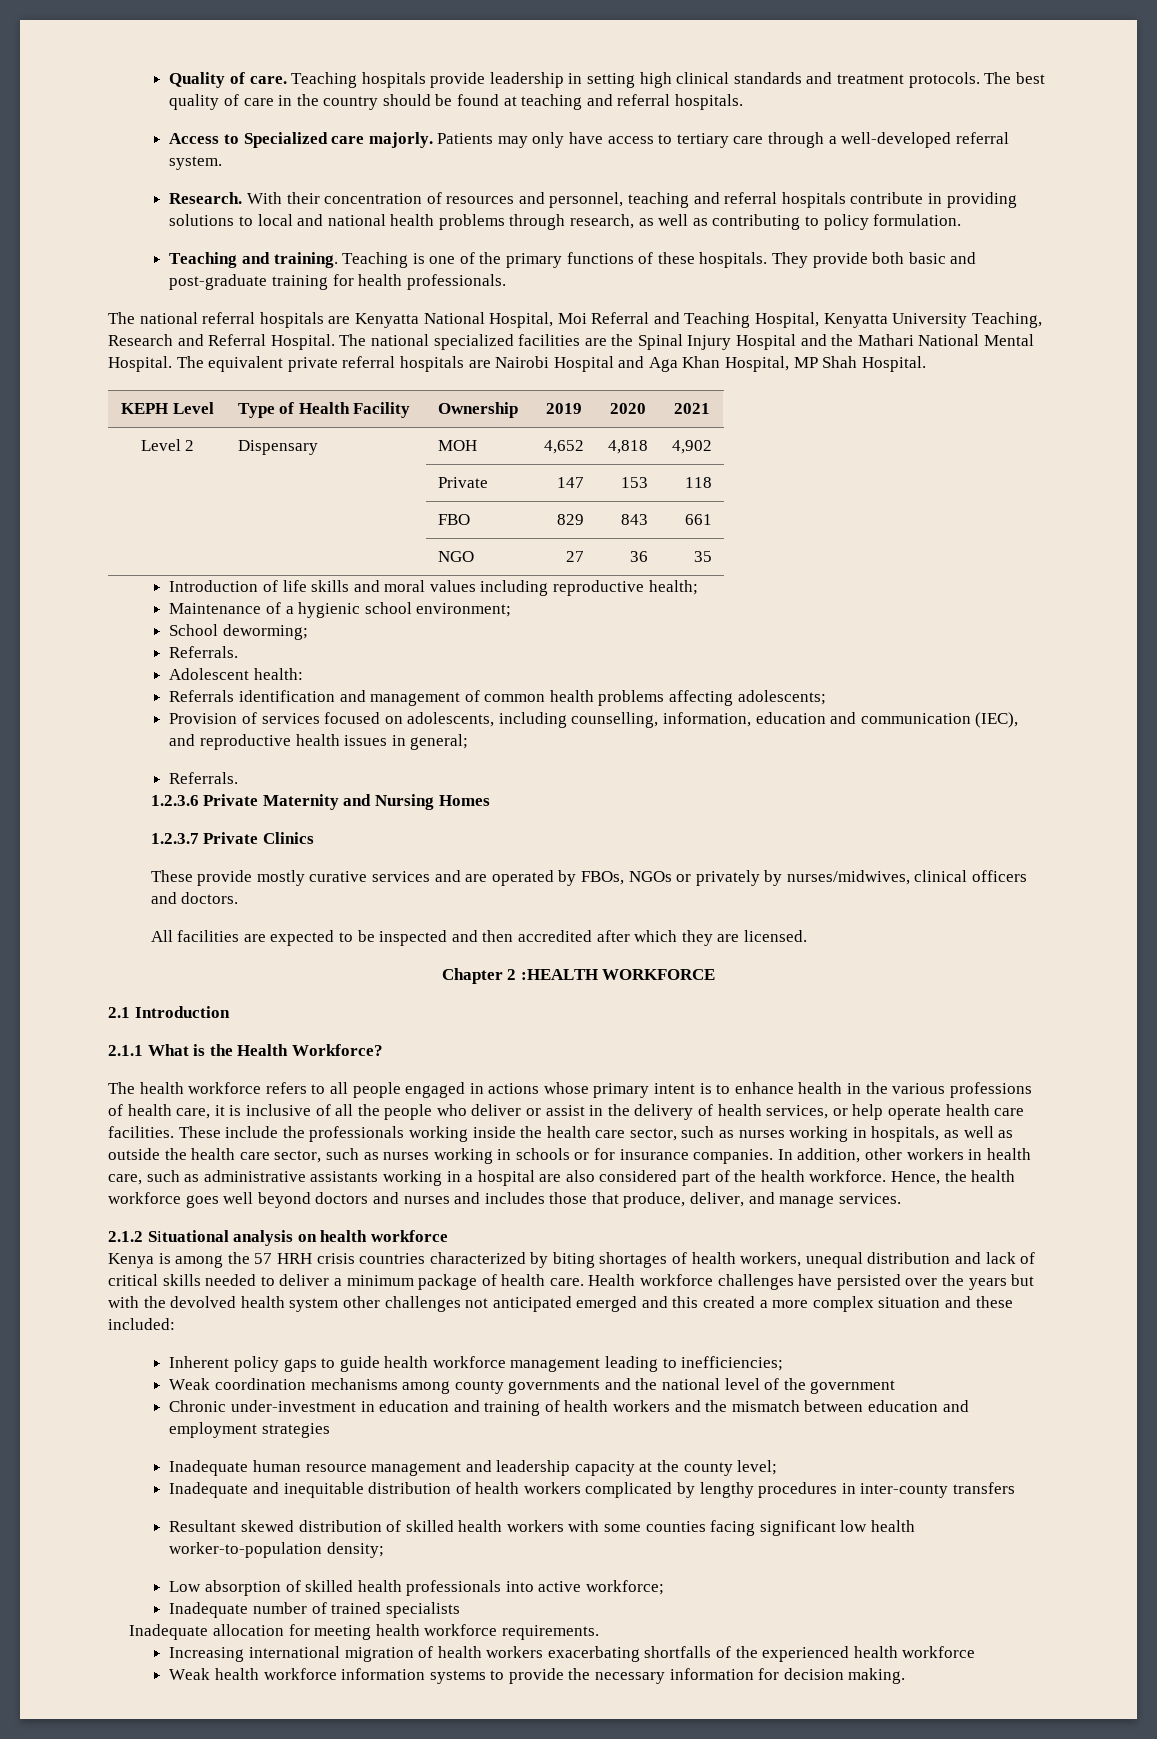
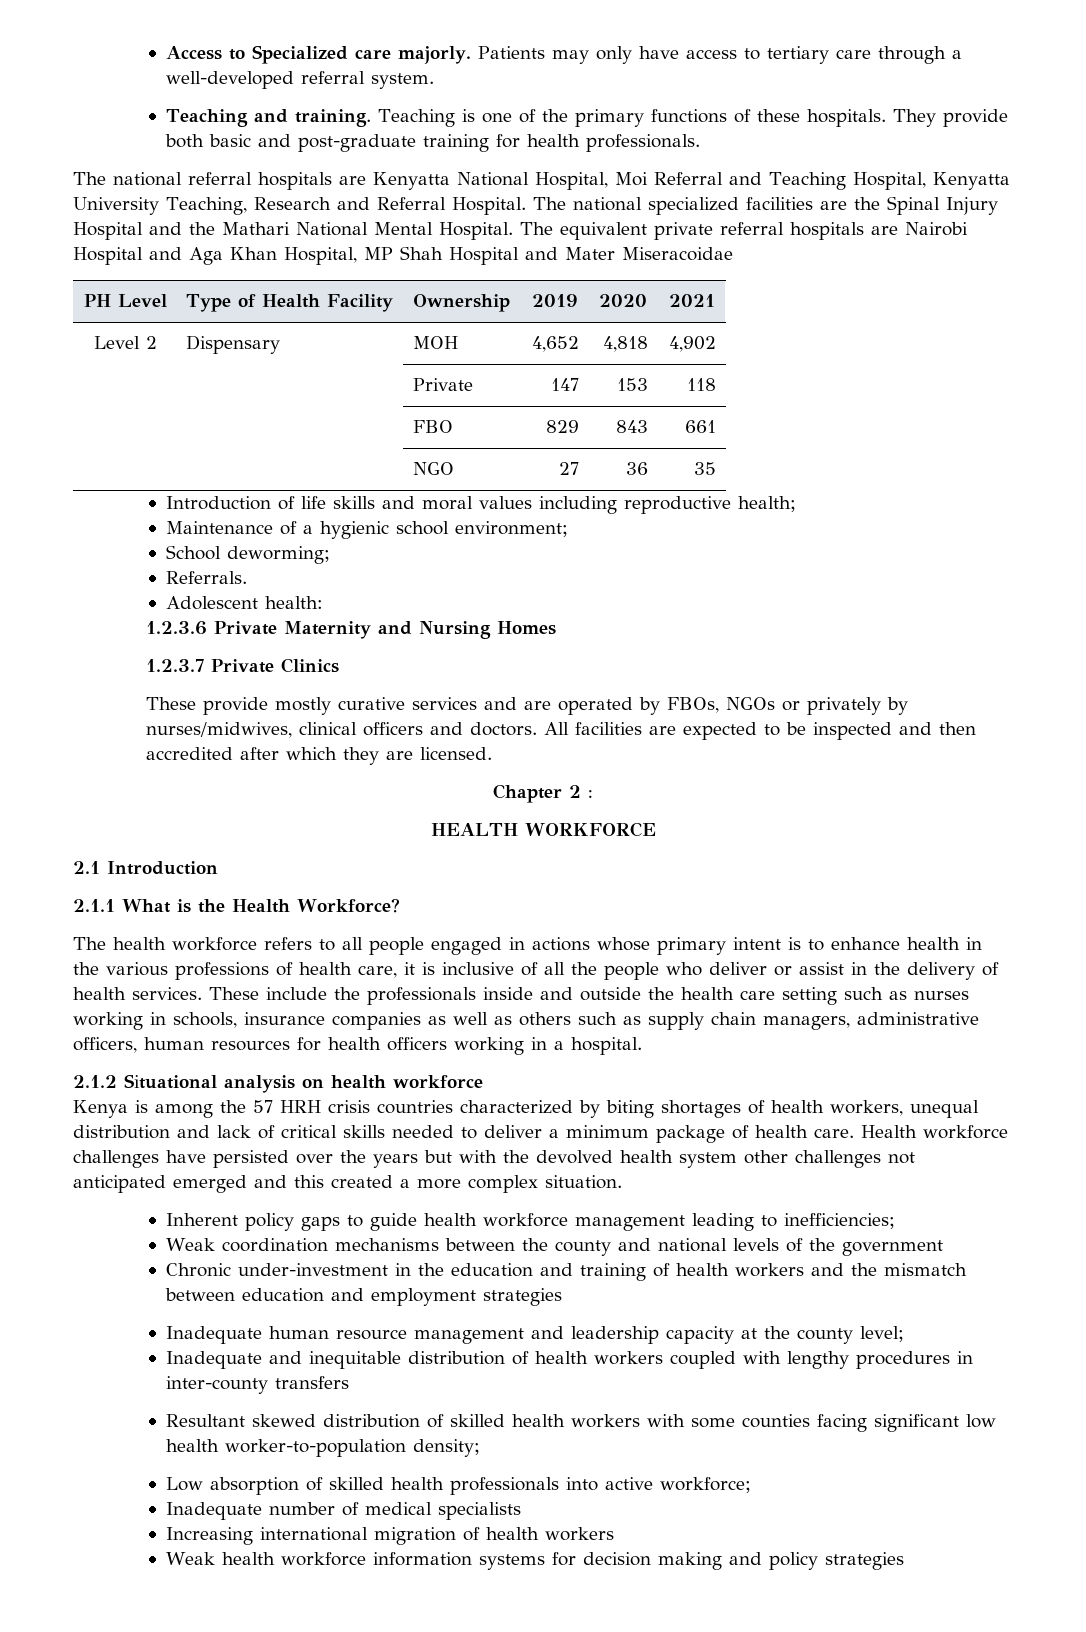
[169,72,1045,88] [169,94,744,110] Quality of care. Teaching hospitals provide leadership in setting high clinical standards and treatment protocols. The best quality of care in the country should be found at teaching and referral hospitals. // -> (166, 53) none
[169,192,1017,208] [169,214,962,230] // Research. With their concentration of resources and personnel, teaching and referral hospitals contribute in providing solutions to local and national health problems through research, as well as contributing to policy formulation. -> (435, 81) none
[861,356,926,372] [121,403,169,414] Hospital. // KEPH -> [449,247,733,265] [83,294,111,307] Hospital and Mater Miseracoidae // PH
[169,690,826,706] [169,712,1019,728] [169,734,469,750] [169,772,239,784] // Referrals identification and management of common health problems affecting adolescents; // Provision of services focused on adolescents, including counselling, information, education and communication (IEC), and reproductive health issues in general; // Referrals. -> (324, 602) none
(239, 898) // -> (537, 729) none
[520,969,598,980] :HEALTH -> [588,790,593,798] [430,823,518,836] : // HEALTH
[766,1104,1025,1120] [108,1126,174,1138] services, or help operate health care facilities. -> [132,987,202,1000] services.
[408,1126,1014,1142] [108,1148,1031,1164] [108,1170,1016,1186] [108,1192,901,1208] working inside the health care sector, such as nurses working in hospitals, as well as outside the health care sector, such as nurses working in schools or for insurance companies. In addition, other workers in health care, such as administrative assistants working in a hospital are also considered part of the health workforce. Hence, the health workforce goes well beyond doctors and nurses and includes those that produce, deliver, and manage services. -> [483,987,969,1005] [73,1012,979,1030] [73,1037,642,1055] inside and outside the health care setting such as nurses working in schools, insurance companies as well as others such as supply chain managers, administrative officers, human resources for health officers working in a hospital.
[878,1296,1013,1308] [108,1318,175,1330] situation and these included: -> [545,1175,622,1189] situation.
[402,1378,760,1394] among county governments and the national level -> [445,1238,780,1256] between the county and national levels
(375, 1406) none -> [418,1263,445,1276] the
[585,1482,696,1498] complicated by -> [670,1351,782,1369] coupled with
[331,1602,382,1614] trained -> [365,1502,433,1515] medical
[129,1624,599,1640] // Inadequate allocation for meeting health workforce requirements. -> (522, 1511) none
[547,1646,976,1662] exacerbating shortfalls of the experienced health workforce -> (615, 1534) none
[490,1668,906,1684] to provide the necessary information for decision making. -> [552,1552,905,1570] for decision making and policy strategies

